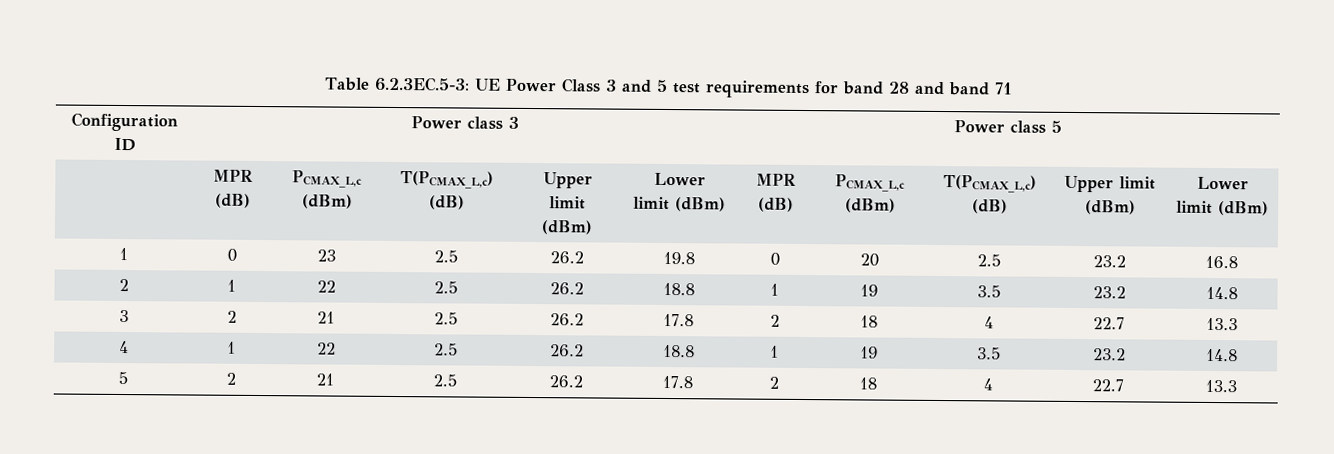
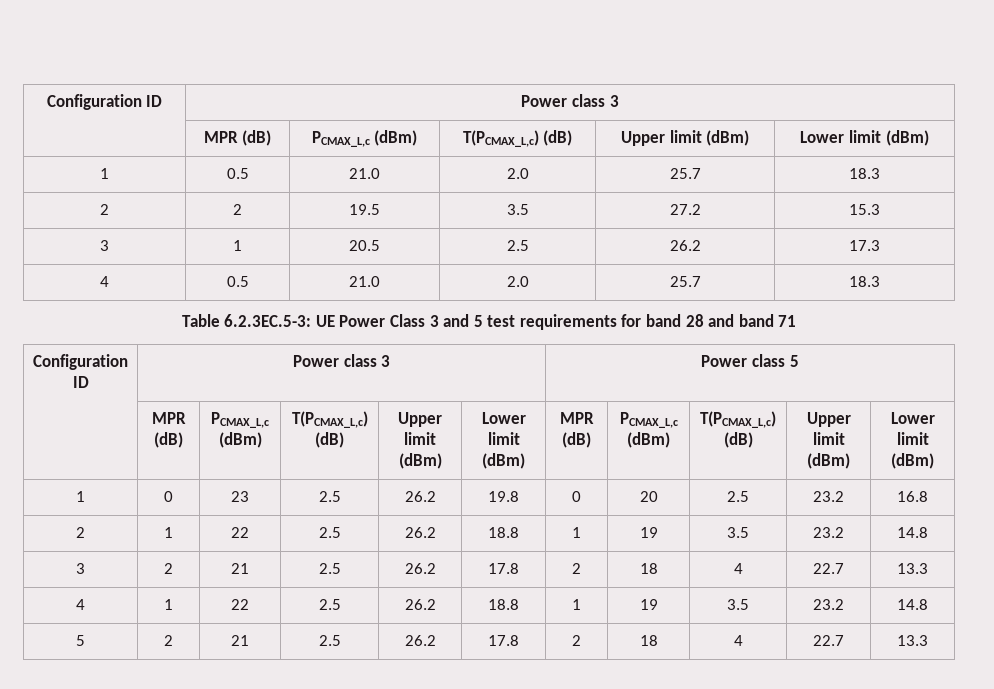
(323, 84) none -> [46,94,163,110] [521,94,619,107] [203,130,272,146] [311,130,418,147] [462,130,573,147] [620,130,750,146] [800,130,929,146] [100,168,109,179] [226,168,249,179] [349,168,380,179] [506,168,529,179] [669,168,701,179] [849,168,880,179] [100,204,109,215] [233,204,242,215] [349,204,380,215] [506,204,529,215] [669,204,701,215] [849,204,880,215] [100,240,109,251] [233,240,242,251] [349,240,380,251] [506,240,529,251] [669,240,701,251] [849,240,880,251] [100,276,109,287] [226,276,249,287] [349,276,380,287] [506,276,529,287] [669,276,701,287] [849,276,880,287] Configuration ID | Power class 3 // | MPR (dB) | PCMAX_L,c (dBm) | T(PCMAX_L,c) (dB) | Upper limit (dBm) | Lower limit (dBm) // 1 | 0.5 | 21.0 | 2.0 | 25.7 | 18.3 // 2 | 2 | 19.5 | 3.5 | 27.2 | 15.3 // 3 | 1 | 20.5 | 2.5 | 26.2 | 17.3 // 4 | 0.5 | 21.0 | 2.0 | 25.7 | 18.3 //

